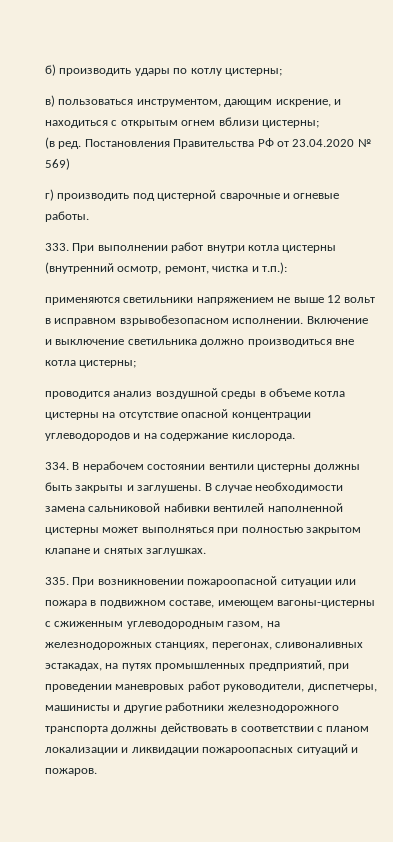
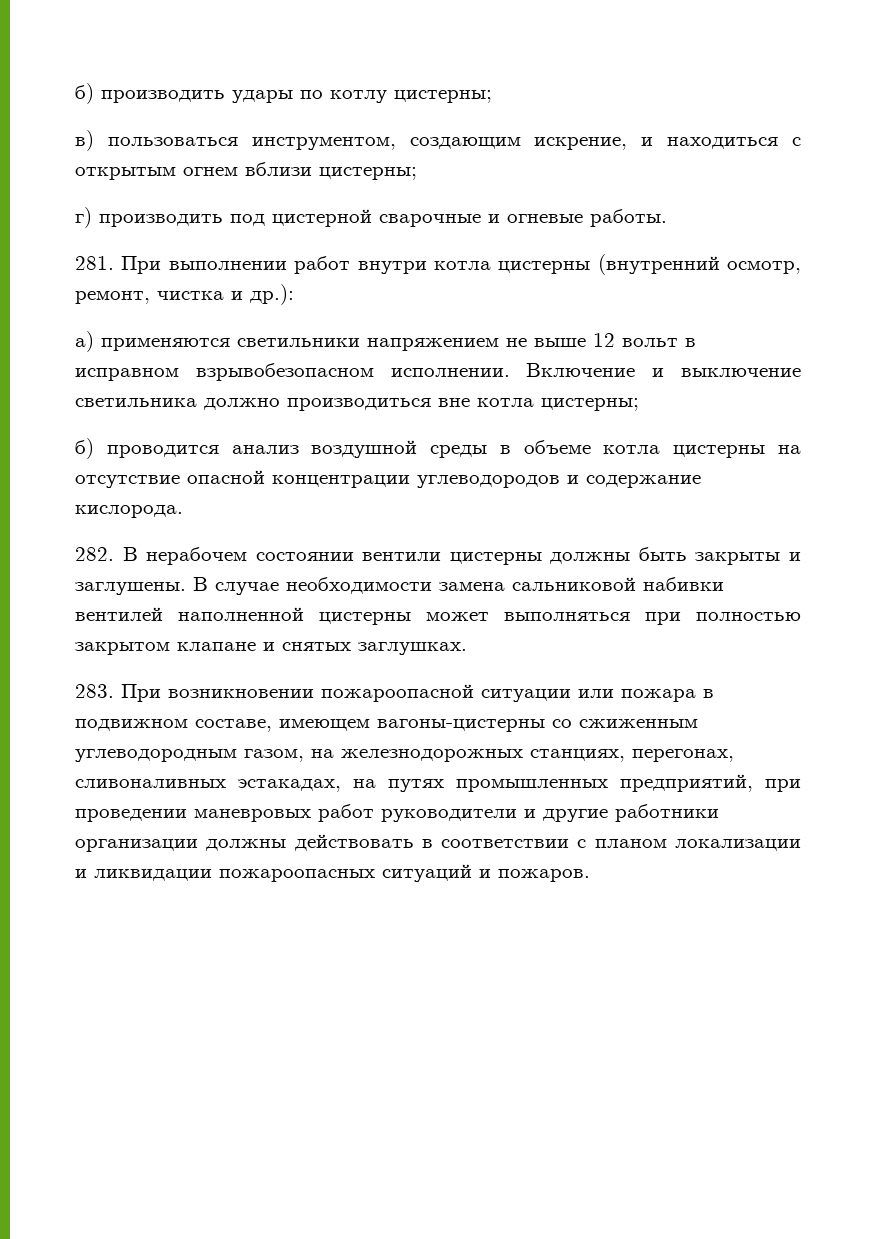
[224,99,273,107] дающим -> [409,137,521,149] создающим
[45,137,371,149] [45,158,70,170] // (в ред. Постановления Правительства РФ от 23.04.2020 № 569) -> (417, 173) none
[45,243,69,251] 333. -> [75,256,114,270] 281.
[261,262,287,274] т.п.): // -> [250,284,294,305] [75,331,94,352] др.): // а)
(137, 364) none -> [75,438,94,459] б)
[143,433,157,439] на -> (579, 479) none
[45,462,69,470] 334. -> [75,547,114,561] 282.
[45,577,69,585] 335. -> [75,684,114,698] 283.
[45,621,51,627] с -> [552,719,572,728] со
[223,684,377,692] [45,705,110,711] руководители, диспетчеры, машинисты -> [381,809,517,822] руководители
[227,705,339,713] [45,726,108,734] железнодорожного транспорта -> [75,839,198,852] организации

